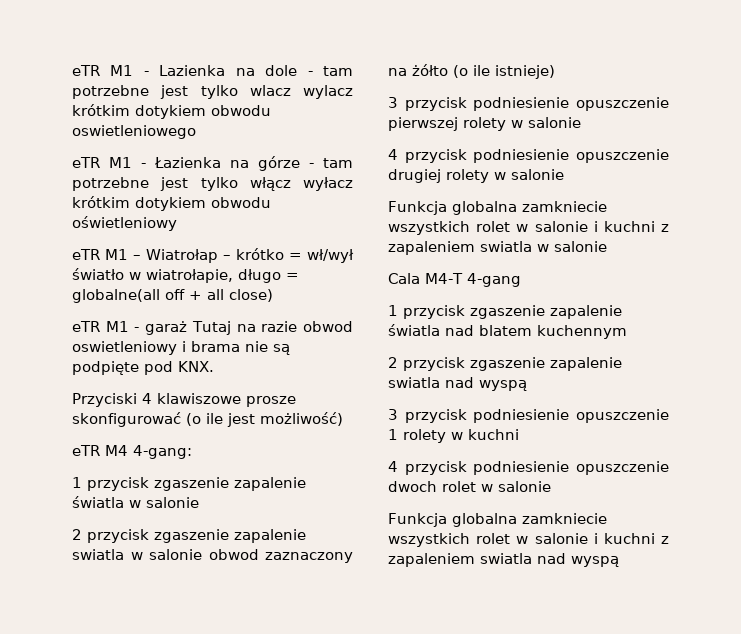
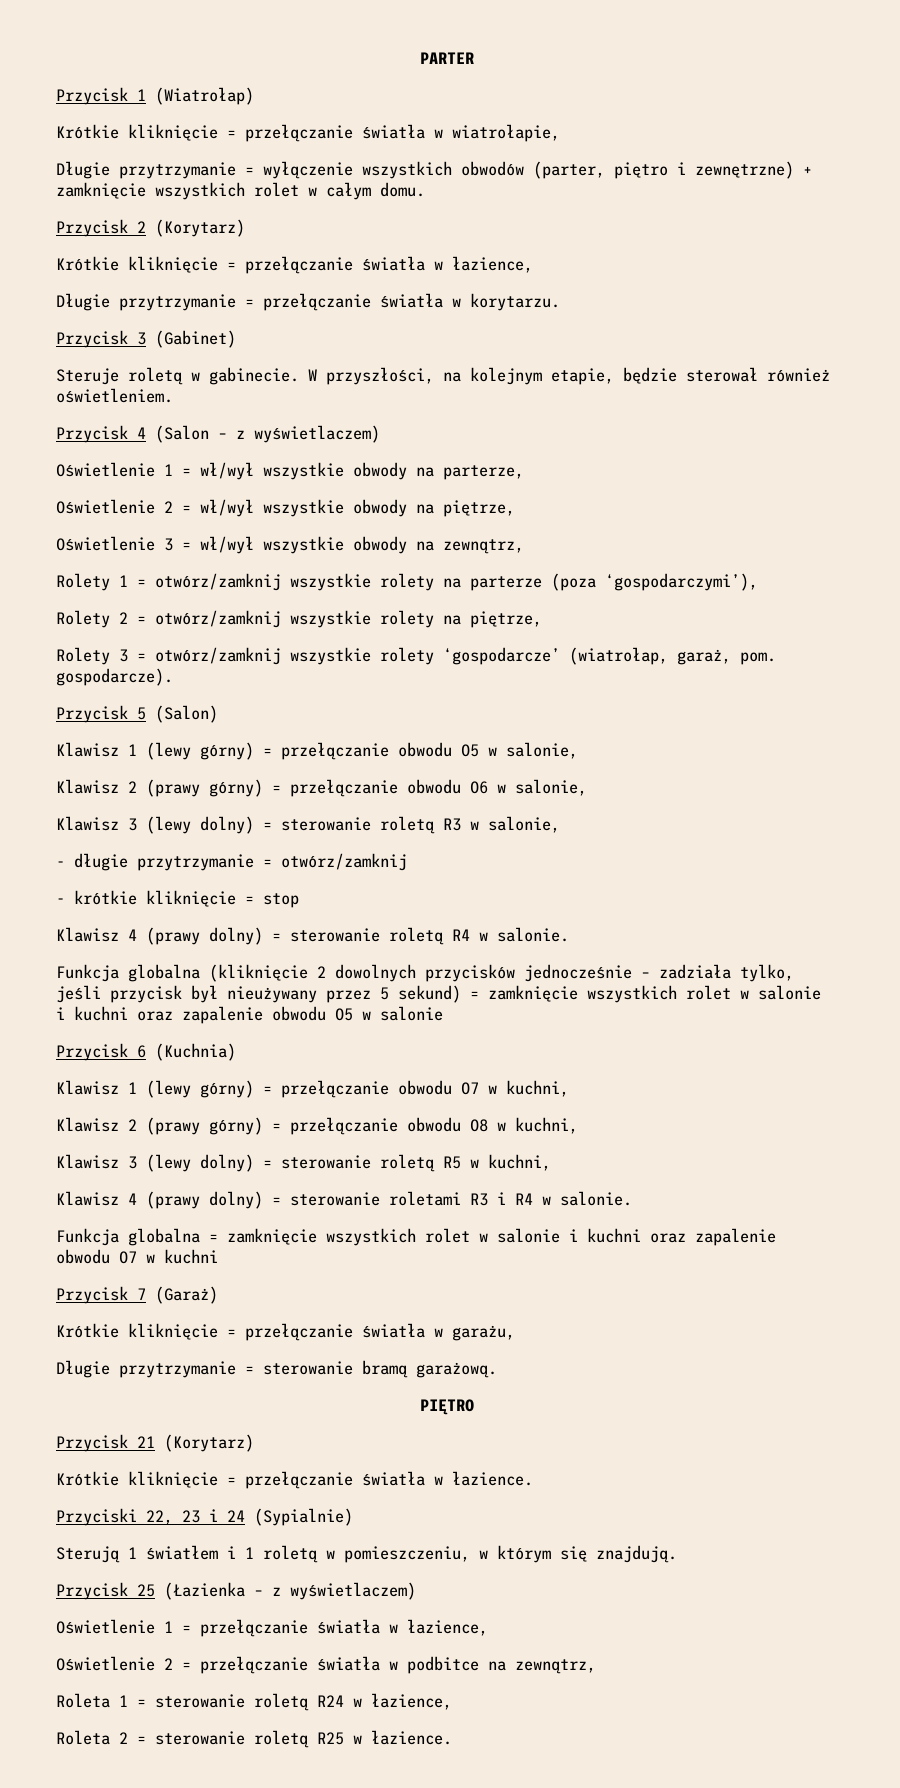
[72,65,353,76] [72,85,353,99] [72,104,271,119] [72,125,196,139] [72,156,353,171] [72,177,353,191] [72,196,271,211] [72,216,177,231] [72,248,354,263] [72,268,299,283] [72,289,273,303] [72,321,353,335] [72,341,290,355] [72,361,214,375] [72,393,296,407] [72,412,343,427] [72,445,192,459] [72,477,306,491] [72,496,199,508] [72,529,306,543] [72,549,353,563] [388,64,555,79] [388,97,669,111] [388,117,581,131] [388,149,669,163] [388,169,564,183] [388,201,607,215] [388,221,669,235] [388,241,607,255] [388,273,521,287] [388,305,622,319] [388,324,627,339] [388,357,622,371] [388,377,527,391] [388,409,669,423] [388,429,519,443] [388,461,669,475] [388,481,551,492] [388,513,607,527] [388,533,669,547] [388,553,619,567] eTR M1 - Lazienka na dole - tam potrzebne jest tylko wlacz wylacz krótkim dotykiem obwodu oswietleniowego // eTR M1 - Łazienka na górze - tam potrzebne jest tylko włącz wyłacz krótkim dotykiem obwodu oświetleniowy // eTR M1 – Wiatrołap – krótko = wł/wył światło w wiatrołapie, długo = globalne(all off + all close) // eTR M1 - garaż Tutaj na razie obwod oswietleniowy i brama nie są podpięte pod KNX. // Przyciski 4 klawiszowe prosze skonfigurować (o ile jest możliwość) // eTR M4 4-gang: // 1 przycisk zgaszenie zapalenie światla w salonie // 2 przycisk zgaszenie zapalenie swiatla w salonie obwod zaznaczony na żółto (o ile istnieje) // 3 przycisk podniesienie opuszczenie pierwszej rolety w salonie // 4 przycisk podniesienie opuszczenie drugiej rolety w salonie // Funkcja globalna zamkniecie wszystkich rolet w salonie i kuchni z zapaleniem swiatla w salonie // Cala M4-T 4-gang // 1 przycisk zgaszenie zapalenie światla nad blatem kuchennym // 2 przycisk zgaszenie zapalenie swiatla nad wyspą // 3 przycisk podniesienie opuszczenie 1 rolety w kuchni // 4 przycisk podniesienie opuszczenie dwoch rolet w salonie // Funkcja globalna zamkniecie wszystkich rolet w salonie i kuchni z zapaleniem swiatla nad wyspą -> [420,52,474,64] [56,87,254,105] [56,124,560,142] [56,161,812,179] [56,182,425,200] [56,219,245,237] [56,256,533,274] [56,293,560,311] [56,330,236,348] [56,367,830,385] [56,388,173,403] [56,425,380,443] [56,462,524,480] [56,499,515,517] [56,536,524,554] [56,573,758,591] [56,610,542,628] [56,647,776,665] [56,668,173,686] [56,705,218,723] [56,742,578,760] [56,779,587,797] [56,816,560,834] [56,853,407,871] [56,890,299,908] [56,927,569,945] [56,964,794,982] [56,985,821,1003] [56,1006,443,1024] [56,1043,236,1061] [56,1080,569,1098] [56,1117,578,1135] [56,1154,551,1172] [56,1191,632,1209] [56,1228,776,1246] [56,1249,218,1264] [56,1286,218,1304] [56,1323,515,1341] [56,1360,497,1378] [420,1399,474,1415] [56,1434,254,1452] [56,1471,533,1489] [56,1508,353,1526] [56,1545,677,1563] [56,1582,416,1600] [56,1619,488,1637] [56,1656,596,1674] [56,1693,452,1711] [56,1730,452,1748] PARTER // Przycisk 1 (Wiatrołap) // Krótkie kliknięcie = przełączanie światła w wiatrołapie, // Długie przytrzymanie = wyłączenie wszystkich obwodów (parter, piętro i zewnętrzne) + zamknięcie wszystkich rolet w całym domu. // Przycisk 2 (Korytarz) // Krótkie kliknięcie = przełączanie światła w łazience, // Długie przytrzymanie = przełączanie światła w korytarzu. // Przycisk 3 (Gabinet) // Steruje roletą w gabinecie. W przyszłości, na kolejnym etapie, będzie sterował również oświetleniem. // Przycisk 4 (Salon – z wyświetlaczem) // Oświetlenie 1 = wł/wył wszystkie obwody na parterze, // Oświetlenie 2 = wł/wył wszystkie obwody na piętrze, // Oświetlenie 3 = wł/wył wszystkie obwody na zewnątrz, // Rolety 1 = otwórz/zamknij wszystkie rolety na parterze (poza ‘gospodarczymi’), // Rolety 2 = otwórz/zamknij wszystkie rolety na piętrze, // Rolety 3 = otwórz/zamknij wszystkie rolety ‘gospodarcze’ (wiatrołap, garaż, pom. gospodarcze). // Przycisk 5 (Salon) // Klawisz 1 (lewy górny) = przełączanie obwodu O5 w salonie, // Klawisz 2 (prawy górny) = przełączanie obwodu O6 w salonie, // Klawisz 3 (lewy dolny) = sterowanie roletą R3 w salonie, // - długie przytrzymanie = otwórz/zamknij // - krótkie kliknięcie = stop // Klawisz 4 (prawy dolny) = sterowanie roletą R4 w salonie. // Funkcja globalna (kliknięcie 2 dowolnych przycisków jednocześnie – zadziała tylko, jeśli przycisk był nieużywany przez 5 sekund) = zamknięcie wszystkich rolet w salonie i kuchni oraz zapalenie obwodu O5 w salonie // Przycisk 6 (Kuchnia) // Klawisz 1 (lewy górny) = przełączanie obwodu O7 w kuchni, // Klawisz 2 (prawy górny) = przełączanie obwodu O8 w kuchni, // Klawisz 3 (lewy dolny) = sterowanie roletą R5 w kuchni, // Klawisz 4 (prawy dolny) = sterowanie roletami R3 i R4 w salonie. // Funkcja globalna = zamknięcie wszystkich rolet w salonie i kuchni oraz zapalenie obwodu O7 w kuchni // Przycisk 7 (Garaż) // Krótkie kliknięcie = przełączanie światła w garażu, // Długie przytrzymanie = sterowanie bramą garażową. // PIĘTRO // Przycisk 21 (Korytarz) // Krótkie kliknięcie = przełączanie światła w łazience. // Przyciski 22, 23 i 24 (Sypialnie) // Sterują 1 światłem i 1 roletą w pomieszczeniu, w którym się znajdują. // Przycisk 25 (Łazienka – z wyświetlaczem) // Oświetlenie 1 = przełączanie światła w łazience, // Oświetlenie 2 = przełączanie światła w podbitce na zewnątrz, // Roleta 1 = sterowanie roletą R24 w łazience, // Roleta 2 = sterowanie roletą R25 w łazience.

